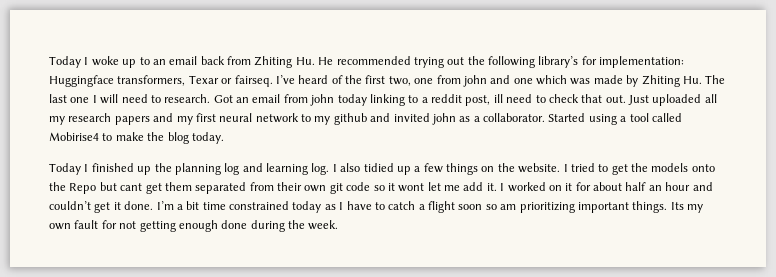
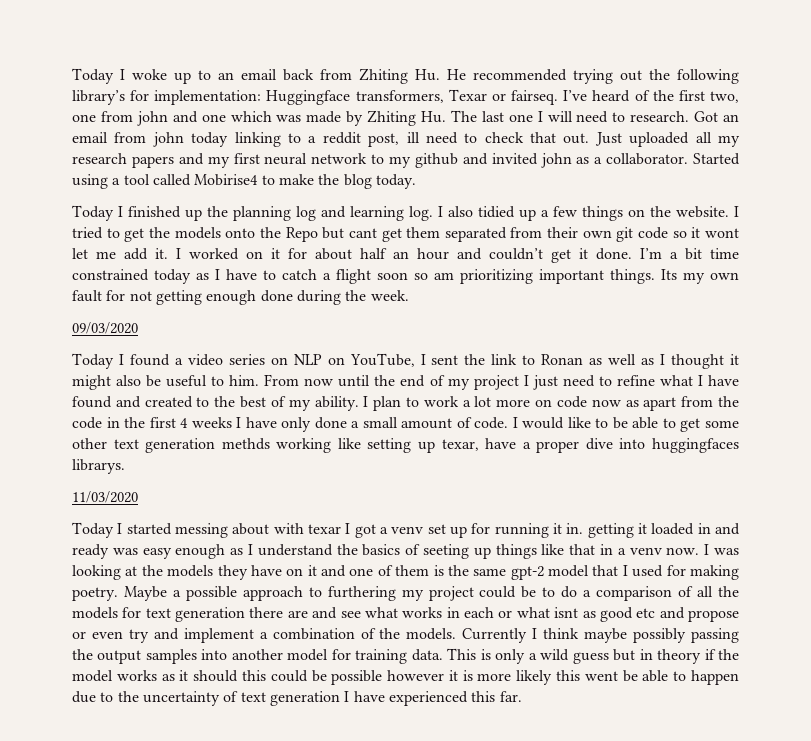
(339, 225) none -> [72,322,138,334] [72,353,740,369] [72,374,739,390] [72,396,740,411] [72,417,739,432] [72,438,739,453] [72,459,125,474] [72,491,138,503] [72,522,740,538] [72,544,739,559] [72,565,740,580] [72,586,740,601] [72,607,739,622] [72,628,740,643] [72,648,740,664] [72,670,739,685] [72,691,522,706] // 09/03/2020 // Today I found a video series on NLP on YouTube, I sent the link to Ronan as well as I thought it might also be useful to him. From now until the end of my project I just need to refine what I have found and created to the best of my ability. I plan to work a lot more on code now as apart from the code in the first 4 weeks I have only done a small amount of code. I would like to be able to get some other text generation methds working like setting up texar, have a proper dive into huggingfaces librarys. // 11/03/2020 // Today I started messing about with texar I got a venv set up for running it in. getting it loaded in and ready was easy enough as I understand the basics of seeting up things like that in a venv now. I was looking at the models they have on it and one of them is the same gpt-2 model that I used for making poetry. Maybe a possible approach to furthering my project could be to do a comparison of all the models for text generation there are and see what works in each or what isnt as good etc and propose or even try and implement a combination of the models. Currently I think maybe possibly passing the output samples into another model for training data. This is only a wild guess but in theory if the model works as it should this could be possible however it is more likely this went be able to happen due to the uncertainty of text generation I have experienced this far.

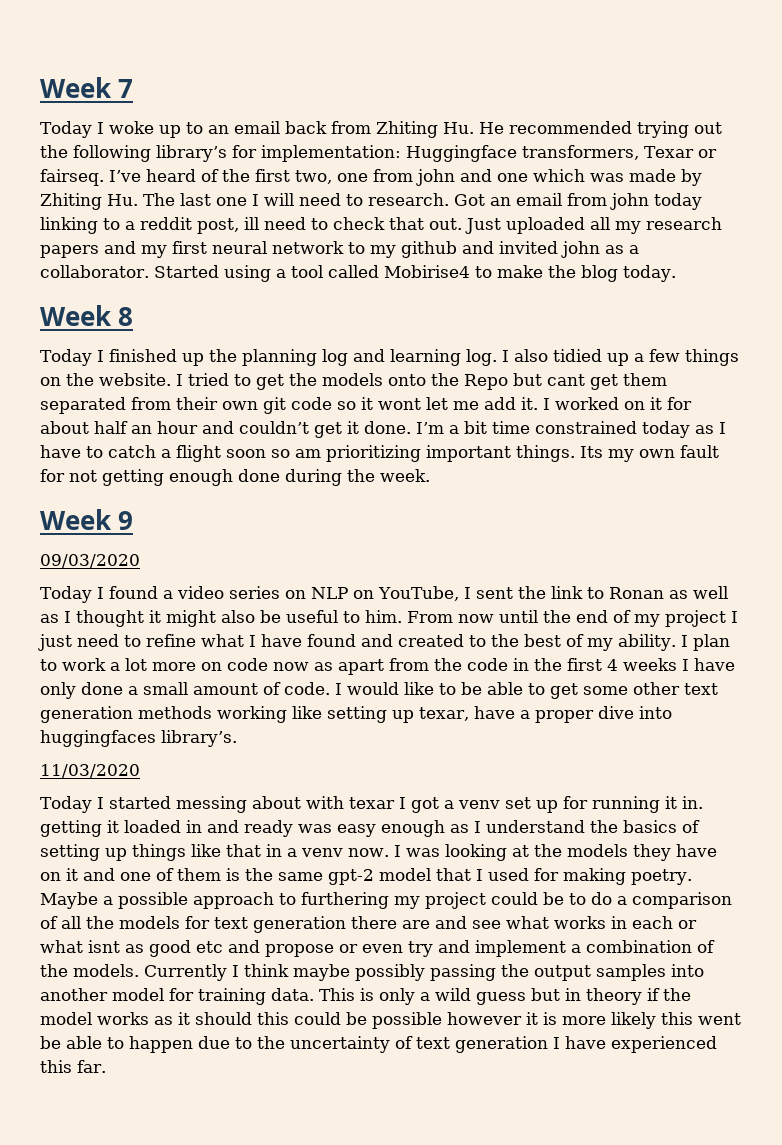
(72, 76) none -> [40,77,134,98] Week 7 //
(416, 181) none -> [40,305,134,326] // Week 8
(409, 295) none -> [40,509,134,530] // Week 9
[221,438,270,450] methds -> [138,706,212,719] methods
[72,459,125,474] librarys. -> [161,730,237,747] library’s.
[423,544,470,559] seeting -> [40,844,100,861] setting

